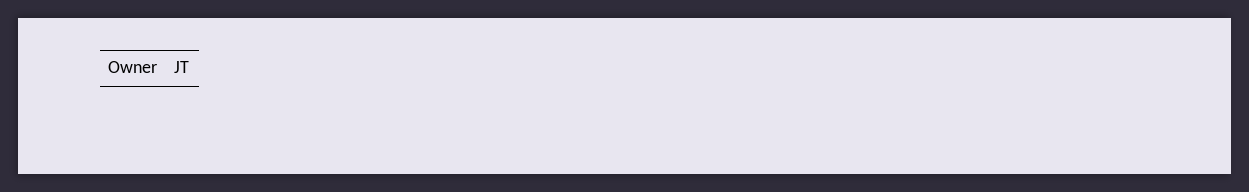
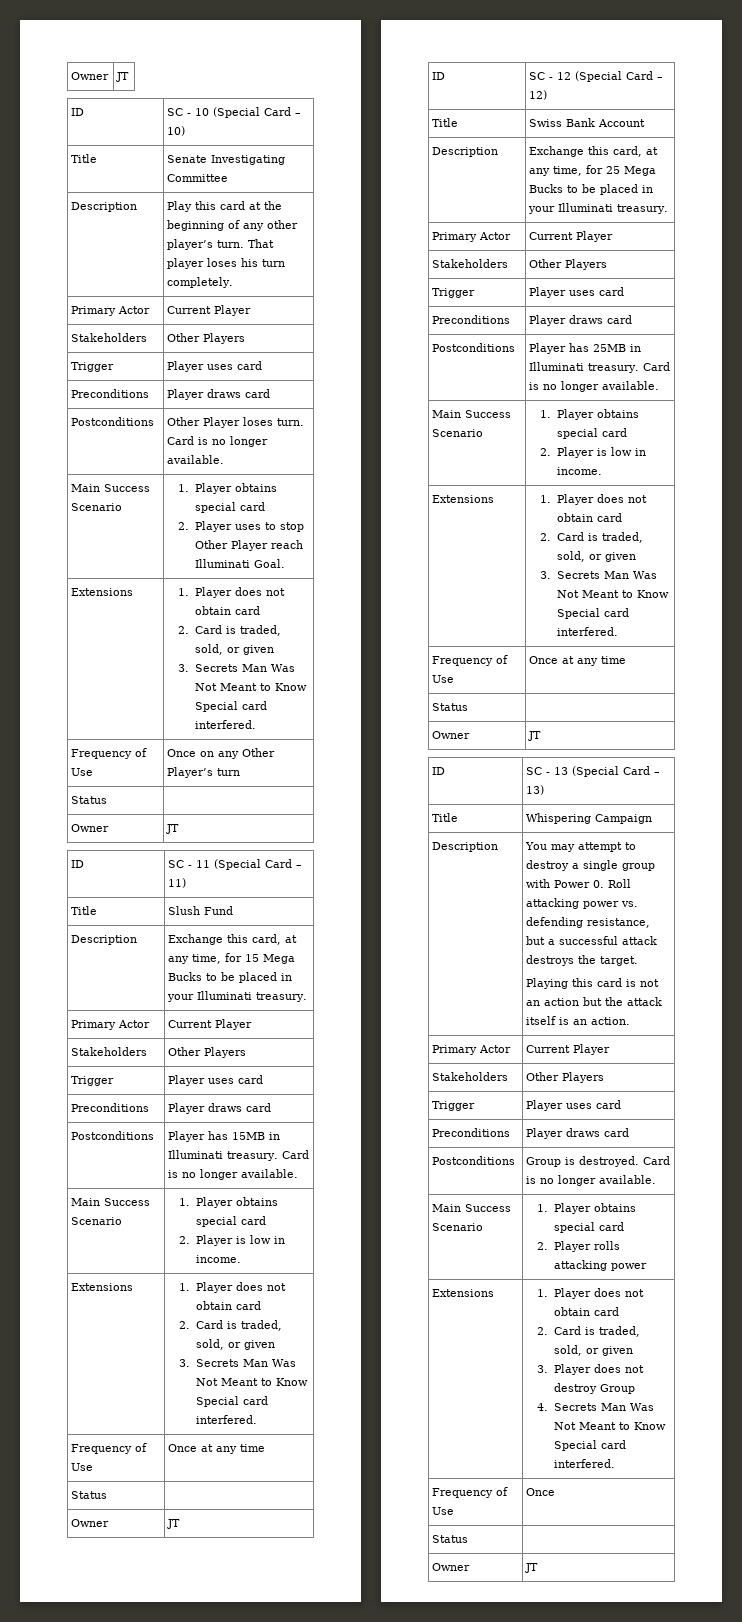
[108,61,158,73] [174,61,190,73] Owner | JT -> [71,72,110,80] [116,72,130,82] [71,108,85,116] [167,107,302,118] [167,126,186,136] [71,154,98,163] [167,155,286,165] [167,174,229,182] [71,202,138,212] [167,201,283,212] [167,220,299,231] [167,239,275,250] [167,258,286,269] [167,277,234,288] [71,306,151,316] [167,305,252,316] [71,333,148,342] [167,333,246,344] [71,362,115,372] [167,361,263,372] [71,389,150,398] [167,389,271,400] [71,417,155,426] [167,417,305,428] [167,436,269,447] [167,455,225,464] [71,484,151,492] [71,503,123,511] [178,483,277,494] [194,502,265,513] [178,521,304,532] [194,540,303,551] [194,559,285,568] [71,588,134,596] [178,587,285,598] [194,606,260,615] [178,625,281,636] [194,644,274,655] [178,664,295,672] [194,683,307,691] [194,701,267,712] [194,720,256,729] [71,748,148,759] [71,768,94,776] [167,748,276,759] [167,767,241,778] [71,796,108,804] [71,824,110,832] [166,824,180,834] [71,860,85,868] [168,859,303,870] [168,878,187,888] [71,906,98,915] [168,906,234,915] [71,935,138,945] [168,934,298,945] [168,953,296,964] [168,972,293,983] [167,991,308,1002] [71,1020,151,1030] [168,1019,253,1030] [71,1047,148,1056] [168,1047,247,1058] [71,1076,115,1086] [168,1075,264,1086] [71,1103,150,1112] [168,1103,272,1114] [71,1131,155,1140] [168,1131,281,1142] [168,1150,310,1161] [168,1169,299,1180] [71,1198,151,1206] [71,1217,123,1225] [179,1197,278,1208] [195,1216,266,1227] [179,1235,285,1246] [195,1255,241,1263] [71,1283,134,1291] [179,1282,286,1293] [195,1301,261,1310] [179,1320,282,1331] [195,1339,275,1350] [179,1359,296,1367] [195,1378,308,1386] [195,1396,268,1407] [195,1415,257,1424] [71,1443,148,1454] [71,1463,94,1471] [168,1444,266,1454] [71,1491,108,1499] [71,1519,110,1527] [167,1519,181,1529] [432,72,446,80] [529,71,664,82] [529,90,548,100] [432,118,459,127] [529,118,646,127] [432,147,499,157] [529,146,659,157] [529,165,657,176] [529,184,654,195] [528,203,669,214] [432,232,512,242] [529,231,614,242] [432,259,509,268] [529,259,608,270] [432,288,476,298] [529,287,625,298] [432,315,511,324] [529,315,633,326] [432,343,516,352] [529,343,642,354] [529,362,671,373] [529,381,660,392] [432,410,512,418] [432,429,484,437] [540,409,639,420] [556,428,627,439] [540,447,646,458] [556,467,602,475] [432,495,495,503] [540,494,647,505] [556,513,622,522] [540,532,643,543] [556,551,636,562] [540,571,657,579] [556,590,669,598] [556,608,629,619] [556,627,618,636] [432,655,509,666] [432,675,455,683] [529,656,627,666] [432,703,469,711] [432,731,471,739] [528,731,542,741] [432,767,446,775] [526,766,661,777] [526,785,545,795] [432,813,459,822] [526,813,653,824] [432,842,499,852] [525,842,637,852] [526,860,656,871] [526,879,632,888] [526,898,639,909] [526,917,651,928] [526,936,658,945] [526,955,639,966] [526,978,660,989] [526,997,663,1006] [526,1016,631,1025] [432,1045,512,1055] [526,1044,611,1055] [432,1072,509,1081] [526,1072,605,1083] [432,1101,476,1111] [526,1100,622,1111] [432,1128,511,1137] [526,1128,630,1139] [432,1156,516,1165] [526,1156,671,1167] [526,1175,657,1186] [432,1204,512,1212] [432,1223,484,1231] [537,1203,636,1214] [553,1222,624,1233] [537,1241,620,1252] [553,1260,647,1271] [432,1289,495,1297] [537,1288,644,1299] [553,1307,619,1316] [537,1326,640,1337] [553,1345,633,1356] [537,1364,644,1375] [553,1383,635,1394] [537,1403,654,1411] [553,1422,666,1430] [553,1440,626,1451] [553,1459,615,1468] [432,1487,509,1498] [432,1507,455,1515] [526,1488,556,1496] [432,1535,469,1543] [432,1563,471,1571] [525,1563,539,1573] Owner | JT // ID | SC - 10 (Special Card – 10) // Title | Senate Investigating Committee // Description | Play this card at the beginning of any other player’s turn. That player loses his turn completely. // Primary Actor | Current Player // Stakeholders | Other Players // Trigger | Player uses card // Preconditions | Player draws card // Postconditions | Other Player loses turn. Card is no longer available. // Main Success Scenario | 1. Player obtains special card // 2. Player uses to stop Other Player reach Illuminati Goal. // Extensions | 1. Player does not obtain card // 2. Card is traded, sold, or given // 3. Secrets Man Was Not Meant to Know Special card interfered. // Frequency of Use | Once on any Other Player’s turn // Status | // Owner | JT // ID | SC - 11 (Special Card – 11) // Title | Slush Fund // Description | Exchange this card, at any time, for 15 Mega Bucks to be placed in your Illuminati treasury. // Primary Actor | Current Player // Stakeholders | Other Players // Trigger | Player uses card // Preconditions | Player draws card // Postconditions | Player has 15MB in Illuminati treasury. Card is no longer available. // Main Success Scenario | 1. Player obtains special card // 2. Player is low in income. // Extensions | 1. Player does not obtain card // 2. Card is traded, sold, or given // 3. Secrets Man Was Not Meant to Know Special card interfered. // Frequency of Use | Once at any time // Status | // Owner | JT // ID | SC - 12 (Special Card – 12) // Title | Swiss Bank Account // Description | Exchange this card, at any time, for 25 Mega Bucks to be placed in your Illuminati treasury. // Primary Actor | Current Player // Stakeholders | Other Players // Trigger | Player uses card // Preconditions | Player draws card // Postconditions | Player has 25MB in Illuminati treasury. Card is no longer available. // Main Success Scenario | 1. Player obtains special card // 2. Player is low in income. // Extensions | 1. Player does not obtain card // 2. Card is traded, sold, or given // 3. Secrets Man Was Not Meant to Know Special card interfered. // Frequency of Use | Once at any time // Status | // Owner | JT // ID | SC - 13 (Special Card – 13) // Title | Whispering Campaign // Description | You may attempt to destroy a single group with Power 0. Roll attacking power vs. defending resistance, but a successful attack destroys the target. // Playing this card is not an action but the attack itself is an action. // Primary Actor | Current Player // Stakeholders | Other Players // Trigger | Player uses card // Preconditions | Player draws card // Postconditions | Group is destroyed. Card is no longer available. // Main Success Scenario | 1. Player obtains special card // 2. Player rolls attacking power // Extensions | 1. Player does not obtain card // 2. Card is traded, sold, or given // 3. Player does not destroy Group // 4. Secrets Man Was Not Meant to Know Special card interfered. // Frequency of Use | Once // Status | // Owner | JT

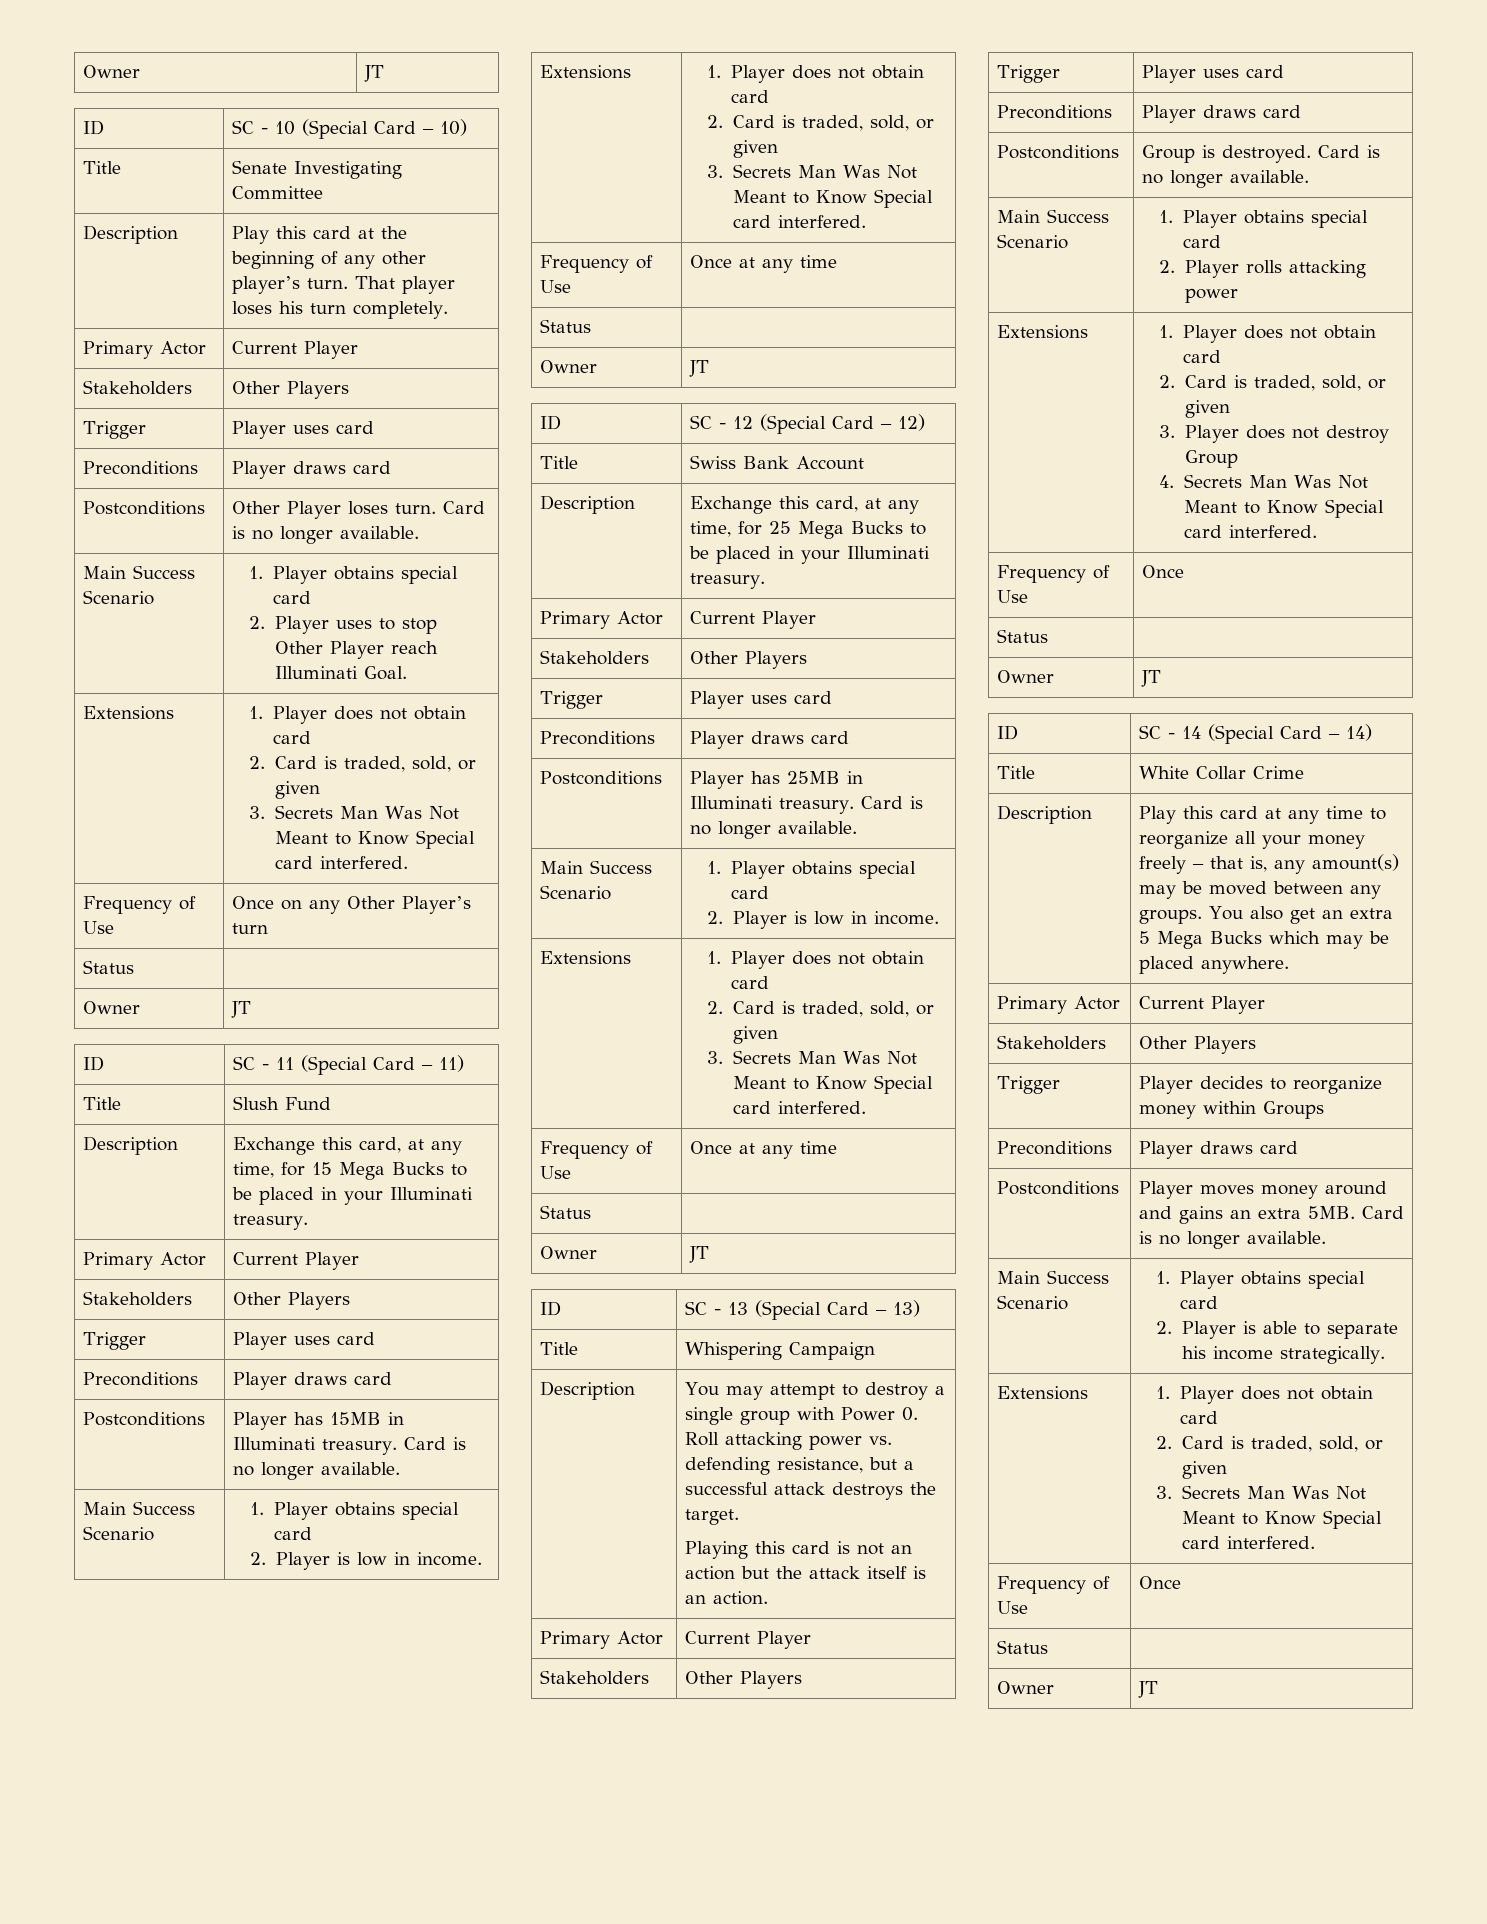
(539, 1568) none -> [996,725,1018,740] [1138,724,1372,744] [996,766,1035,779] [1138,766,1304,780] [996,805,1092,824] [1138,806,1386,824] [1138,831,1365,849] [1138,854,1399,874] [1138,881,1381,899] [1138,906,1393,924] [1138,931,1389,949] [1138,956,1289,974] [996,996,1120,1014] [1138,996,1265,1014] [996,1035,1106,1050] [1138,1036,1256,1054] [996,1076,1060,1094] [1138,1076,1382,1094] [1138,1101,1324,1119] [996,1141,1112,1155] [1138,1141,1298,1159] [996,1181,1119,1195] [1138,1181,1387,1199] [1138,1206,1404,1224] [1138,1231,1326,1249] [996,1270,1109,1284] [996,1295,1068,1310] [1156,1271,1365,1289] [1179,1296,1218,1309] [1156,1321,1398,1339] [1181,1346,1385,1364] [996,1386,1088,1400] [1156,1386,1373,1404] [1179,1411,1218,1424] [1156,1436,1383,1452] [1181,1461,1227,1479] [1156,1485,1366,1500] [1181,1510,1382,1529] [1181,1536,1315,1549] [996,1576,1110,1594] [996,1601,1028,1614] [1138,1576,1181,1589] [996,1640,1048,1654] [996,1681,1054,1694] [1137,1681,1158,1698] // ID | SC - 14 (Special Card – 14) // Title | White Collar Crime // Description | Play this card at any time to reorganize all your money freely – that is, any amount(s) may be moved between any groups. You also get an extra 5 Mega Bucks which may be placed anywhere. // Primary Actor | Current Player // Stakeholders | Other Players // Trigger | Player decides to reorganize money within Groups // Preconditions | Player draws card // Postconditions | Player moves money around and gains an extra 5MB. Card is no longer available. // Main Success Scenario | 1. Player obtains special card // 2. Player is able to separate his income strategically. // Extensions | 1. Player does not obtain card // 2. Card is traded, sold, or given // 3. Secrets Man Was Not Meant to Know Special card interfered. // Frequency of Use | Once // Status | // Owner | JT

